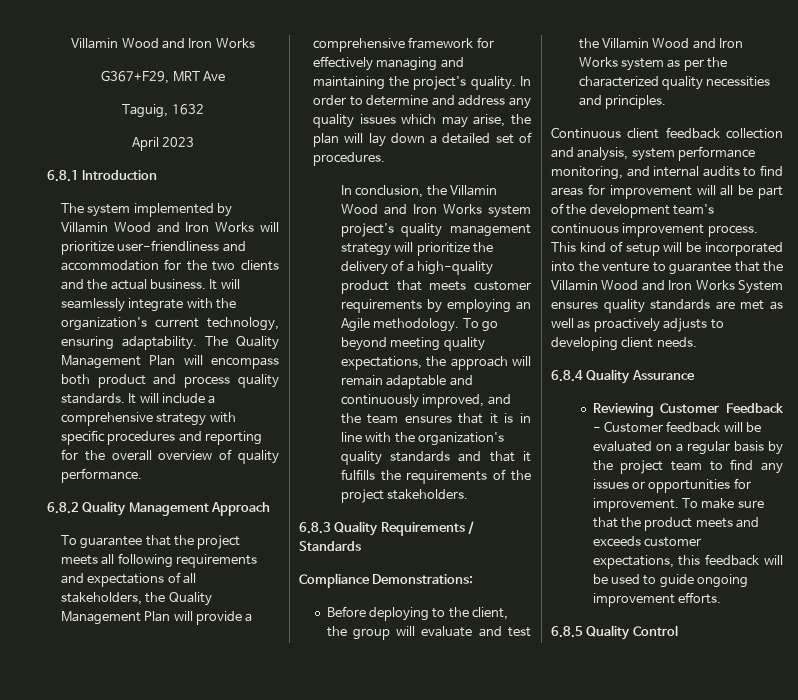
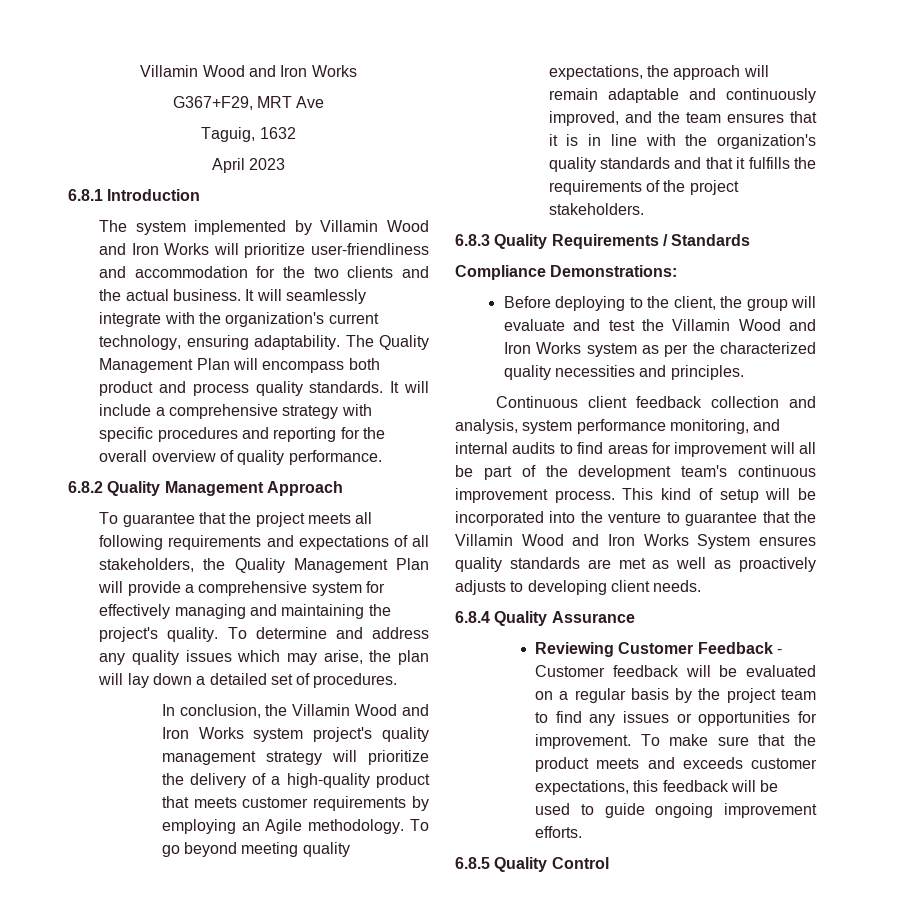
[408,37,474,49] framework -> [311,582,362,596] system
[520,76,531,86] [312,95,363,106] In order to -> [227,627,247,639] To

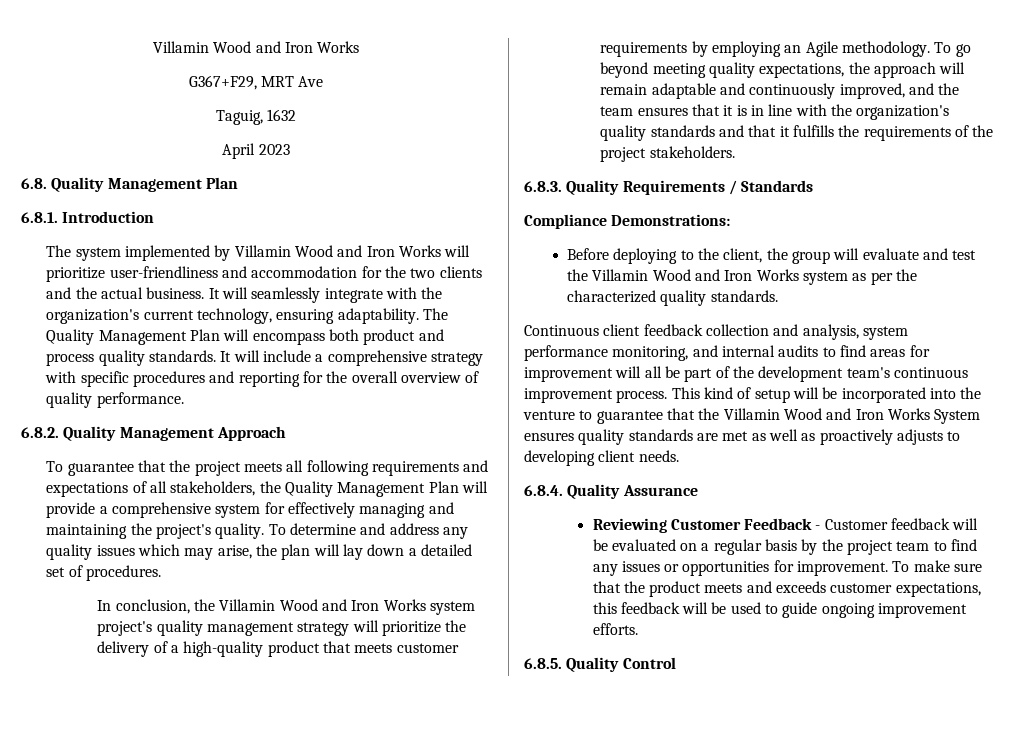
[68,189,103,201] 6.8.1 -> [21,177,238,192] [21,212,58,223] 6.8. Quality Management Plan // 6.8.1.
[68,481,103,493] 6.8.2 -> [21,427,59,438] 6.8.2.
[455,234,490,246] 6.8.3 -> [524,181,562,192] 6.8.3.
[555,365,744,380] necessities and principles. -> [710,290,778,302] standards.
[455,611,490,623] 6.8.4 -> [524,485,563,496] 6.8.4.
[455,857,490,869] 6.8.5 -> [524,658,562,669] 6.8.5.

